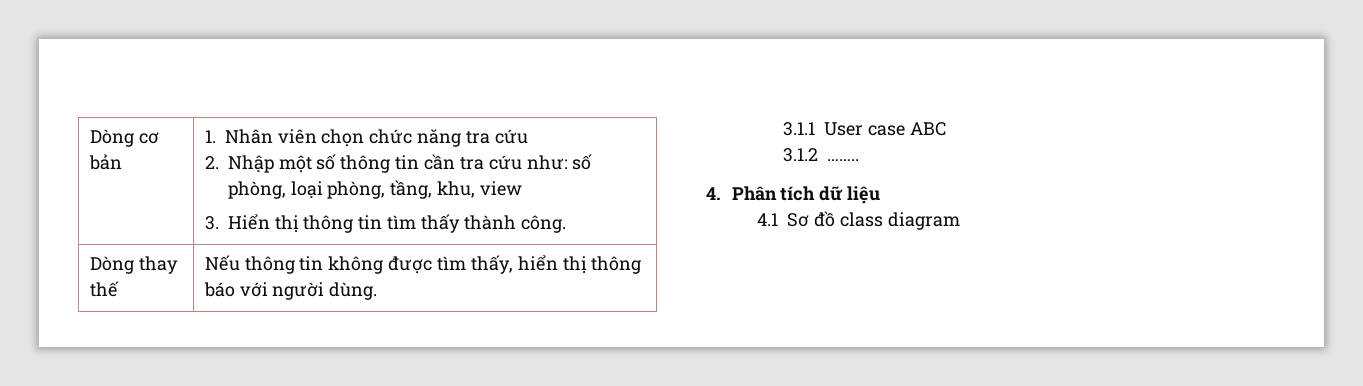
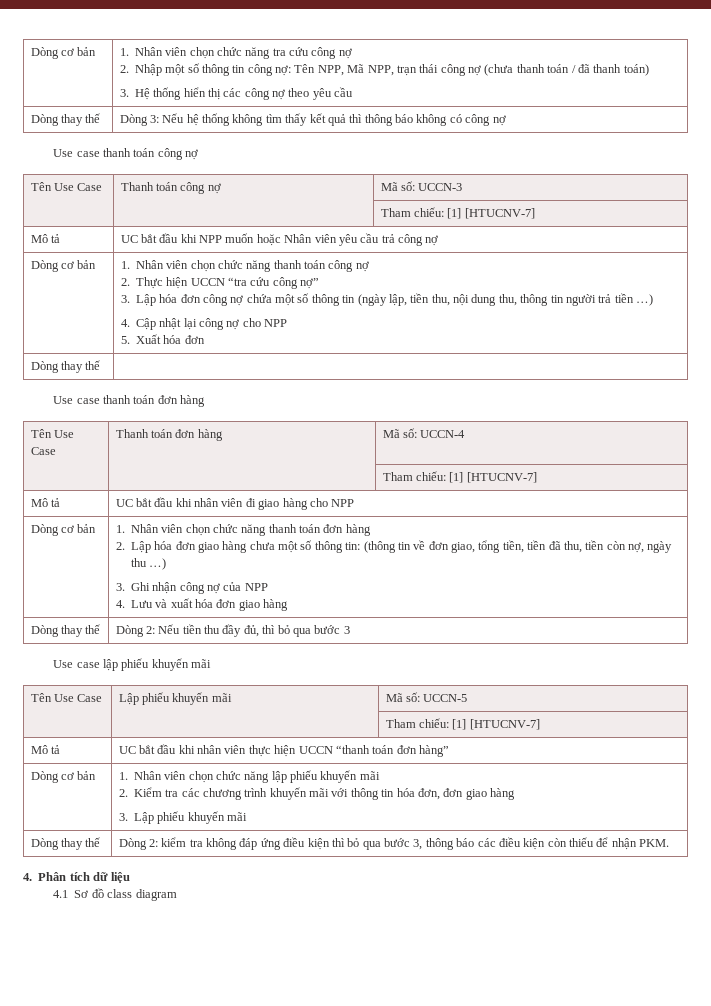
(528, 136) none -> [311,47,352,59] công nợ
[424,154,593,170] [227,180,523,199] [204,214,566,233] [89,256,178,274] [89,281,119,297] [204,255,642,274] [203,282,378,300] [782,122,946,136] [782,148,859,162] cần tra cứu như: số phòng, loại phòng, tầng, khu, view // 3. Hiển thị thông tin tìm thấy thành công. // Dòng thay thế | Nếu thông tin không được tìm thấy, hiển thị thông báo với người dùng. // 3.1.1 User case ABC // 3.1.2 …….. -> [247,64,649,76] [119,87,354,100] [30,113,101,126] [119,113,506,126] [53,148,199,160] [30,182,103,191] [120,182,221,194] [380,181,463,191] [380,207,535,219] [30,234,60,243] [120,233,439,246] [30,260,97,272] [120,260,369,272] [120,277,320,289] [120,293,654,306] [120,318,288,330] [120,334,205,344] [30,360,101,373] [53,395,206,407] [30,429,74,438] [30,447,56,455] [115,429,223,441] [382,428,466,438] [382,471,537,483] [30,498,60,507] [115,497,355,510] [30,524,97,536] [115,524,371,536] [115,540,673,553] [130,558,167,570] [115,582,268,594] [115,598,289,611] [30,624,101,637] [115,624,350,637] [53,658,212,671] [30,693,103,702] [118,692,232,705] [385,692,468,702] [385,718,540,730] [30,745,60,754] [118,744,450,757] [30,771,97,783] [118,770,380,783] [118,787,516,800] [118,811,247,824] [30,837,101,850] [118,837,670,850] công nợ: Tên NPP, Mã NPP, trạn thái công nợ (chưa thanh toán / đã thanh toán) // 3. Hệ thống hiển thị các công nợ theo yêu cầu // Dòng thay thế | Dòng 3: Nếu hệ thống không tìm thấy kết quả thì thông báo không có công nợ // Use case thanh toán công nợ // Tên Use Case | Thanh toán công nợ | Mã số: UCCN-3 // | | Tham chiếu: [1] [HTUCNV-7] // Mô tả | UC bắt đầu khi NPP muốn hoặc Nhân viên yêu cầu trả công nợ // Dòng cơ bản | 1. Nhân viên chọn chức năng thanh toán công nợ // 2. Thực hiện UCCN “tra cứu công nợ” // 3. Lập hóa đơn công nợ chứa một số thông tin (ngày lập, tiền thu, nội dung thu, thông tin người trả tiền …) // 4. Cập nhật lại công nợ cho NPP // 5. Xuất hóa đơn // Dòng thay thế | // Use case thanh toán đơn hàng // Tên Use Case | Thanh toán đơn hàng | Mã số: UCCN-4 // | | Tham chiếu: [1] [HTUCNV-7] // Mô tả | UC bắt đầu khi nhân viên đi giao hàng cho NPP // Dòng cơ bản | 1. Nhân viên chọn chức năng thanh toán đơn hàng // 2. Lập hóa đơn giao hàng chưa một số thông tin: (thông tin về đơn giao, tổng tiền, tiền đã thu, tiền còn nợ, ngày thu …) // 3. Ghi nhận công nợ của NPP // 4. Lưu và xuất hóa đơn giao hàng // Dòng thay thế | Dòng 2: Nếu tiền thu đầy đủ, thì bỏ qua bước 3 // Use case lập phiếu khuyến mãi // Tên Use Case | Lập phiếu khuyến mãi | Mã số: UCCN-5 // | | Tham chiếu: [1] [HTUCNV-7] // Mô tả | UC bắt đầu khi nhân viên thực hiện UCCN “thanh toán đơn hàng” // Dòng cơ bản | 1. Nhân viên chọn chức năng lập phiếu khuyến mãi // 2. Kiểm tra các chương trình khuyến mãi với thông tin hóa đơn, đơn giao hàng // 3. Lập phiếu khuyến mãi // Dòng thay thế | Dòng 2: kiểm tra không đáp ứng điều kiện thì bỏ qua bước 3, thông báo các điều kiện còn thiếu để nhận PKM.

